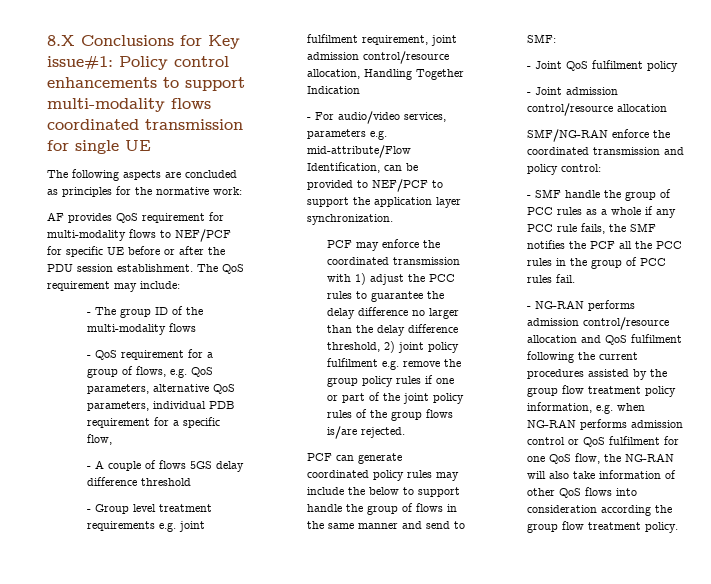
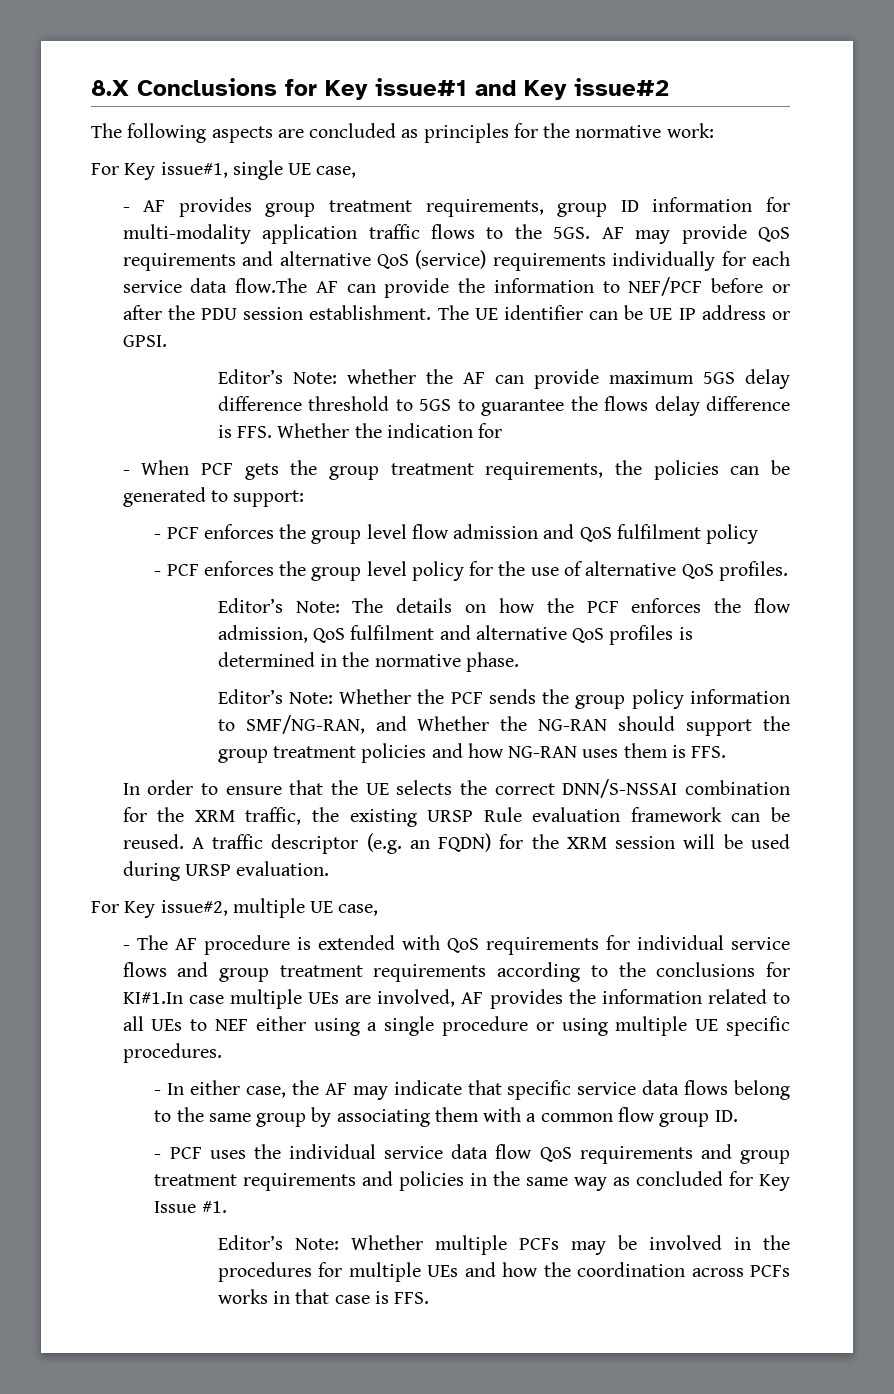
[47,55,229,70] [47,77,245,91] [47,98,211,112] [47,119,243,130] [47,140,151,154] issue#1: Policy control enhancements to support multi-modality flows coordinated transmission for single UE -> [375,78,669,100] issue#1 and Key issue#2
[47,212,224,223] [47,229,231,242] [47,246,124,257] AF provides QoS requirement for multi-modality flows to NEF/PCF for specific UE -> [91,160,357,180] [122,197,791,217] [122,224,791,244] [122,250,790,271] [122,277,703,298] For Key issue#1, single UE case, // - AF provides group treatment requirements, group ID information for multi-modality application traffic flows to the 5GS. AF may provide QoS requirements and alternative QoS (service) requirements individually for each service data flow.The AF can provide the information to NEF/PCF
[222,264,244,274] [47,281,180,292] [87,306,204,318] [87,323,197,335] [87,349,214,360] [87,366,214,378] [87,384,236,394] [87,401,235,411] [87,417,221,428] [87,434,113,445] [87,460,245,472] [87,477,192,486] [87,504,213,514] [87,521,206,532] [307,34,458,46] [307,51,450,64] [307,69,465,80] [307,86,361,94] [307,111,447,124] [307,129,388,140] [307,145,412,158] [307,162,419,173] [307,179,444,192] [307,197,462,208] [307,214,394,225] [327,239,441,251] [327,257,461,265] [327,273,456,285] [327,291,353,299] QoS requirement may include: // - The group ID of the multi-modality flows // - QoS requirement for a group of flows, e.g. QoS parameters, alternative QoS parameters, individual PDB requirement for a specific flow, // - A couple of flows 5GS delay difference threshold // - Group level treatment requirements e.g. joint fulfilment requirement, joint admission control/resource allocation, Handling Together Indication // - For audio/video services, parameters e.g. mid-attribute/Flow Identification, can be provided to NEF/PCF to support the application layer synchronization. // PCF may enforce the coordinated transmission with 1) adjust the PCC rules -> [474,305,790,320] [122,335,167,347] [217,369,790,389] [217,396,452,411] UE identifier can be UE IP address or GPSI. // Editor’s Note: whether the AF can provide maximum 5GS delay difference threshold to 5GS
[327,307,460,319] [327,324,459,336] [327,341,460,353] [327,358,462,370] [327,375,455,387] [327,392,465,404] [327,409,454,421] [327,426,406,439] [307,453,403,464] [307,470,460,481] [307,487,461,497] [307,503,458,515] [307,521,466,529] [527,34,557,43] [527,60,679,72] [527,87,619,95] [527,103,668,116] [527,129,671,142] [527,147,685,155] [527,164,602,175] [527,189,672,201] [527,206,677,218] [527,223,657,234] [527,240,683,249] [527,257,667,269] [527,274,576,283] [527,300,636,311] [527,317,670,330] [527,334,683,345] [527,351,639,363] [527,369,668,380] [527,385,677,397] [527,402,646,414] [527,419,684,430] [527,436,680,447] [527,453,675,464] [527,470,677,479] [527,487,638,498] [527,505,673,516] [527,521,679,533] delay difference no larger than the delay difference threshold, 2) joint policy fulfilment e.g. remove the group policy rules if one or part of the joint policy rules of the group flows is/are rejected. // PCF can generate coordinated policy rules may include the below to support handle the group of flows in the same manner and send to SMF: // - Joint QoS fulfilment policy // - Joint admission control/resource allocation // SMF/NG-RAN enforce the coordinated transmission and policy control: // - SMF handle the group of PCC rules as a whole if any PCC rule fails, the SMF notifies the PCF all the PCC rules in the group of PCC rules fail. // - NG-RAN performs admission control/resource allocation and QoS fulfilment following the current procedures assisted by the group flow treatment policy information, e.g. when NG-RAN performs admission control or QoS fulfilment for one QoS flow, the NG-RAN will also take information of other QoS flows into consideration according the group flow treatment policy. -> [604,396,790,416] [217,423,503,438] [122,460,790,480] [122,487,305,507] [154,524,759,544] [154,561,788,581] [217,598,792,613] [217,625,693,645] [217,652,519,672] [217,689,790,709] [217,715,791,736] [217,743,727,763] [122,779,790,798] [122,807,791,827] [122,833,790,854] [122,861,330,881] [91,898,379,918] [122,935,790,955] [122,962,790,982] [122,989,790,1009] [122,1016,791,1036] [122,1043,222,1063] [154,1080,790,1100] [154,1107,738,1127] [154,1144,790,1164] [154,1171,790,1191] [154,1201,227,1213] [217,1235,790,1255] [217,1262,790,1282] [217,1289,430,1304] flows delay difference is FFS. Whether the indication for // - When PCF gets the group treatment requirements, the policies can be generated to support: // - PCF enforces the group level flow admission and QoS fulfilment policy // - PCF enforces the group level policy for the use of alternative QoS profiles. // Editor’s Note: The details on how the PCF enforces the flow admission, QoS fulfilment and alternative QoS profiles is determined in the normative phase. // Editor’s Note: Whether the PCF sends the group policy information to SMF/NG-RAN, and Whether the NG-RAN should support the group treatment policies and how NG-RAN uses them is FFS. // In order to ensure that the UE selects the correct DNN/S-NSSAI combination for the XRM traffic, the existing URSP Rule evaluation framework can be reused. A traffic descriptor (e.g. an FQDN) for the XRM session will be used during URSP evaluation. // For Key issue#2, multiple UE case, // - The AF procedure is extended with QoS requirements for individual service flows and group treatment requirements according to the conclusions for KI#1.In case multiple UEs are involved, AF provides the information related to all UEs to NEF either using a single procedure or using multiple UE specific procedures. // - In either case, the AF may indicate that specific service data flows belong to the same group by associating them with a common flow group ID. // - PCF uses the individual service data flow QoS requirements and group treatment requirements and policies in the same way as concluded for Key Issue #1. // Editor’s Note: Whether multiple PCFs may be involved in the procedures for multiple UEs and how the coordination across PCFs works in that case is FFS.

